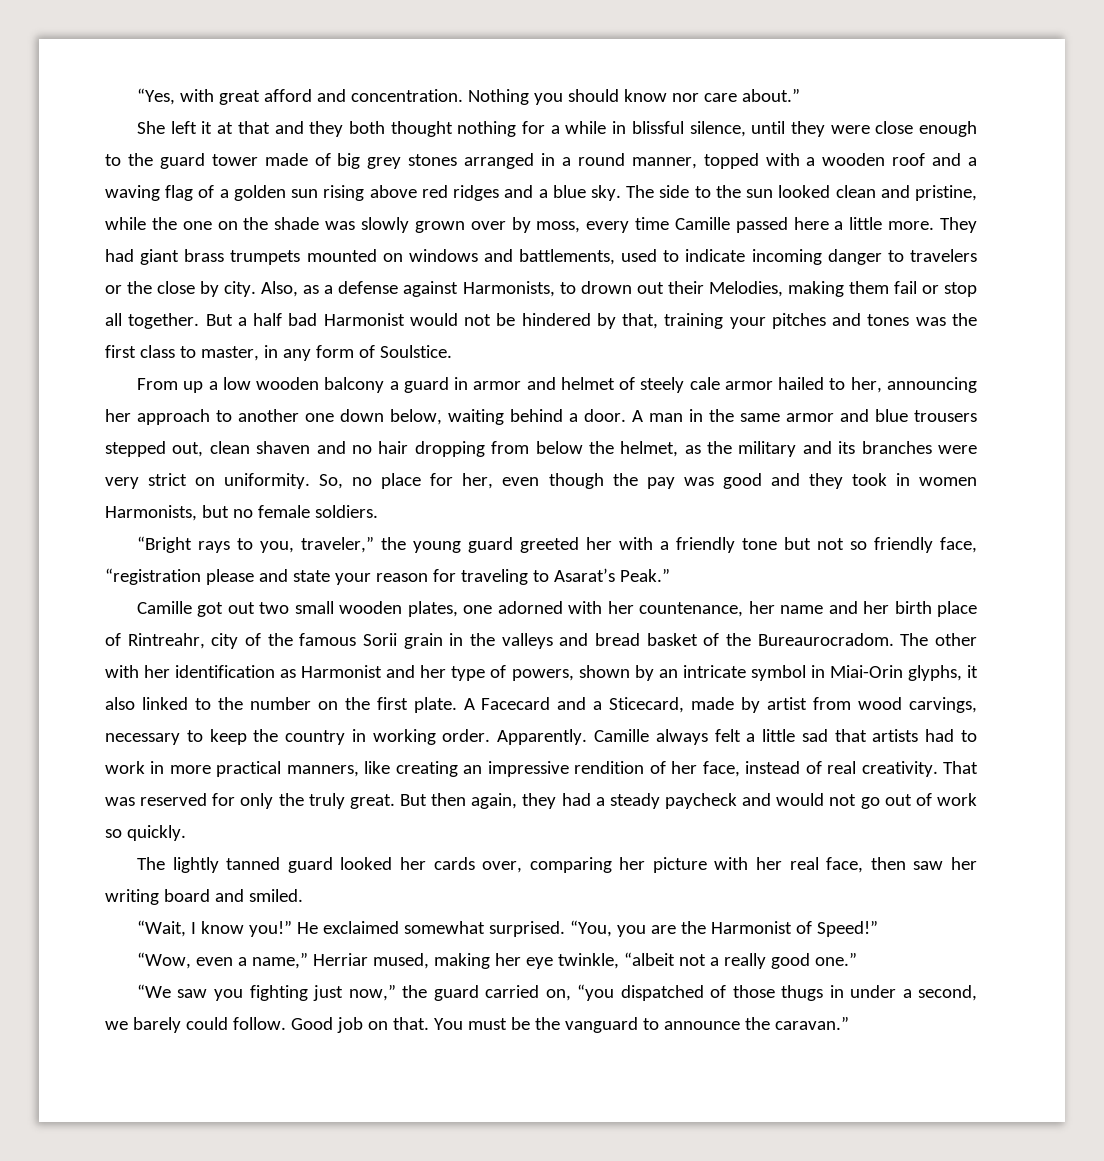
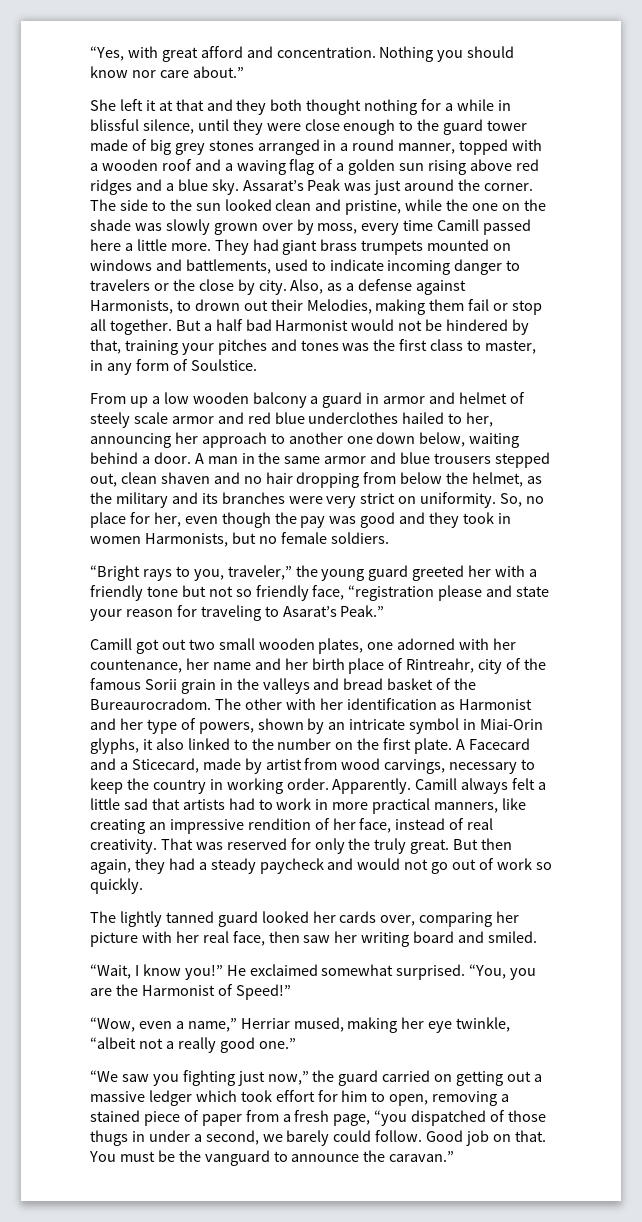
(621, 193) none -> [242,179,534,195] Assarat’s Peak was just around the corner.
[674,217,730,230] Camille -> [437,219,480,231] Camill
[689,377,773,390] cale armor -> [133,412,399,424] scale armor and red blue underclothes
[136,601,192,614] Camille -> [90,638,132,650] Camill
[594,729,649,742] Camille -> [415,778,458,790] Camill
[545,989,571,1001] on, -> [434,1071,542,1086] [90,1090,510,1106] [90,1110,371,1126] on getting out a massive ledger which took effort for him to open, removing a stained piece of paper from a fresh page,

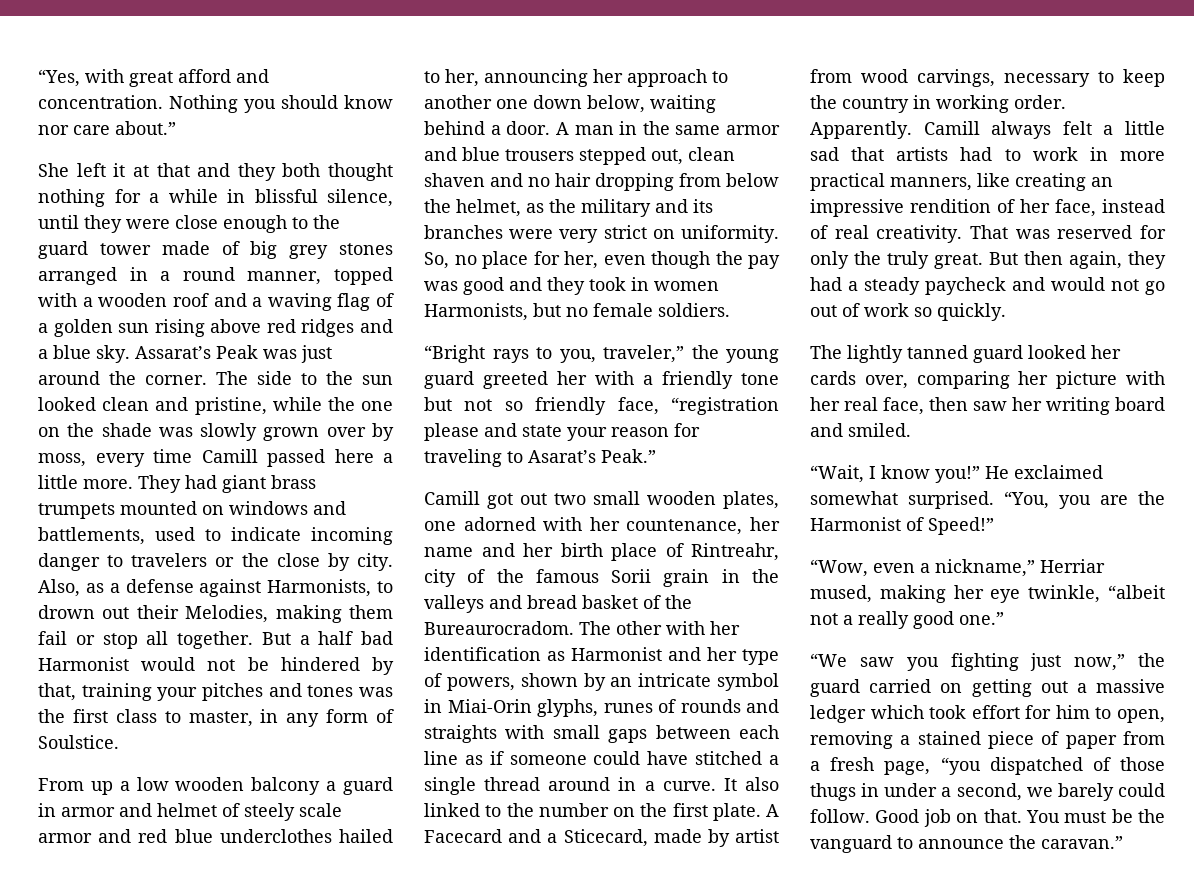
[142,739,153,750] it -> [603,699,779,713] [424,725,779,743] [424,751,779,765] [424,777,737,795] runes of rounds and straights with small gaps between each line as if someone could have stitched a single thread around in a curve. It
[187,1018,237,1032] name,” -> [935,559,1035,577] nickname,”

